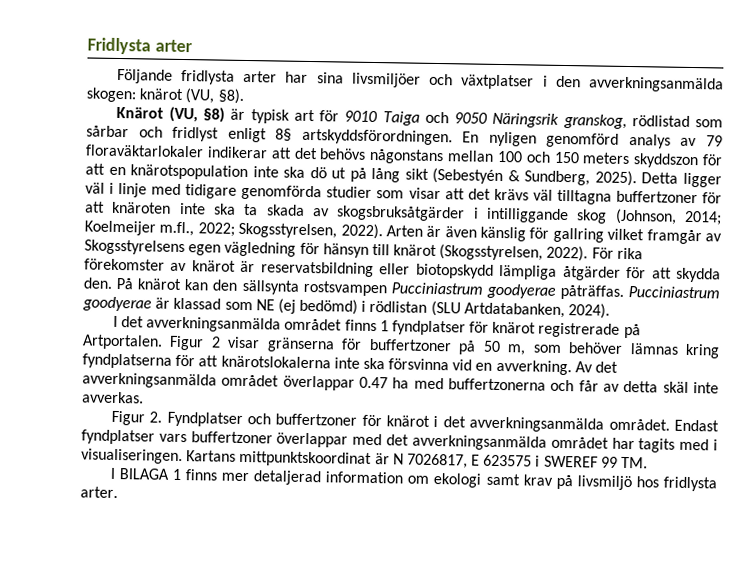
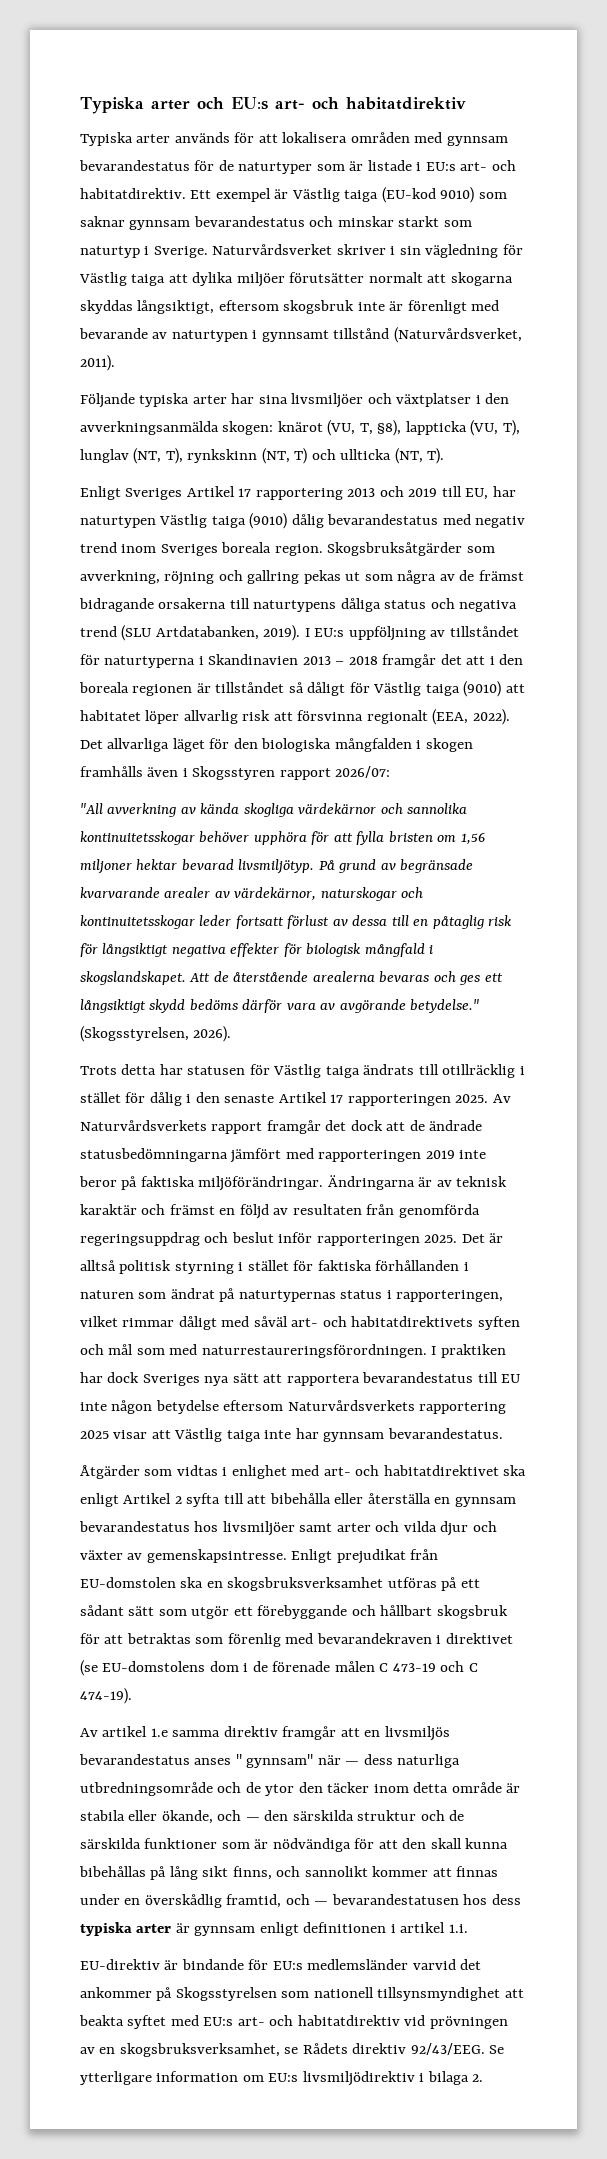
[87,37,193,55] Fridlysta arter -> [80,97,466,114] [80,132,508,146] [79,160,516,174] [80,187,507,203] [80,216,472,230] [80,244,523,258] [79,272,513,287] [80,300,500,314] [79,327,522,343] [80,355,115,371] Typiska arter och EU:s art- och habitatdirektiv // Typiska arter används för att lokalisera områden med gynnsam bevarandestatus för de naturtyper som är listade i EU:s art- och habitatdirektiv. Ett exempel är Västlig taiga (EU-kod 9010) som saknar gynnsam bevarandestatus och minskar starkt som naturtyp i Sverige. Naturvårdsverket skriver i sin vägledning för Västlig taiga att dylika miljöer förutsätter normalt att skogarna skyddas långsiktigt, eftersom skogsbruk inte är förenligt med bevarande av naturtypen i gynnsamt tillstånd (Naturvårdsverket, 2011).
[181,69,236,85] fridlysta -> [139,393,190,407] typiska
[217,88,244,104] [115,106,723,129] [86,125,723,149] [85,144,723,169] [85,163,723,188] [85,182,722,205] [85,201,722,226] [84,220,722,245] [84,239,643,262] [84,258,721,283] [83,277,721,300] [82,296,611,319] [112,315,641,339] [82,334,720,359] [82,353,619,376] [82,372,719,394] [82,391,144,404] [110,410,719,433] [81,429,719,453] [81,448,649,469] [109,467,717,492] [80,486,118,499] §8). // Knärot (VU, §8) är typisk art för 9010 Taiga och 9050 Näringsrik granskog, rödlistad som sårbar och fridlyst enligt 8§ artskyddsförordningen. En nyligen genomförd analys av 79 floraväktarlokaler indikerar att det behövs någonstans mellan 100 och 150 meters skyddszon för att en knärotspopulation inte ska dö ut på lång sikt (Sebestyén & Sundberg, 2025). Detta ligger väl i linje med tidigare genomförda studier som visar att det krävs väl tilltagna buffertzoner för att knäroten inte ska ta skada av skogsbruksåtgärder i intilliggande skog (Johnson, 2014; Koelmeijer m.fl., 2022; Skogsstyrelsen, 2022). Arten är även känslig för gallring vilket framgår av Skogsstyrelsens egen vägledning för hänsyn till knärot (Skogsstyrelsen, 2022). För rika förekomster av knärot är reservatsbildning eller biotopskydd lämpliga åtgärder för att skydda den. På knärot kan den sällsynta rostsvampen Pucciniastrum goodyerae påträffas. Pucciniastrum goodyerae är klassad som NE (ej bedömd) i rödlistan (SLU Artdatabanken, 2024). // I det avverkningsanmälda området finns 1 fyndplatser för knärot registrerade på Artportalen. Figur 2 visar gränserna för buffertzoner på 50 m, som behöver lämnas kring fyndplatserna för att knärotslokalerna inte ska försvinna vid en avverkning. Av det avverkningsanmälda området överlappar 0.47 ha med buffertzonerna och får av detta skäl inte avverkas. // Figur 2. Fyndplatser och buffertzoner för knärot i det avverkningsanmälda området. Endast fyndplatser vars buffertzoner överlappar med det avverkningsanmälda området har tagits med i visualiseringen. Kartans mittpunktskoordinat är N 7026817, E 623575 i SWEREF 99 TM. // I BILAGA 1 finns mer detaljerad information om ekologi samt krav på livsmiljö hos fridlysta arter. -> [359,420,520,436] [80,448,445,464] [80,486,516,500] [80,513,526,529] [80,542,495,556] [80,570,524,585] [79,598,518,612] [80,625,519,641] [80,654,524,668] [79,681,525,697] [80,709,510,725] [80,738,473,752] [80,766,391,780] [80,803,468,817] [80,831,485,845] [80,859,474,874] [80,887,424,901] [80,915,513,929] [80,943,434,957] [80,971,503,985] [80,999,480,1013] [80,1026,232,1042] [80,1064,525,1078] [80,1092,511,1106] [80,1120,483,1134] [80,1148,487,1163] [79,1175,508,1191] [80,1204,480,1219] [80,1232,504,1246] [80,1260,469,1274] [80,1288,504,1302] [80,1316,520,1330] [80,1344,506,1358] [80,1372,521,1386] [80,1400,507,1414] [80,1428,503,1442] [80,1465,527,1479] [80,1493,516,1507] [79,1521,497,1536] [80,1549,439,1564] [80,1577,480,1591] [80,1605,508,1619] [80,1633,513,1647] [80,1660,478,1676] [80,1688,132,1704] [80,1726,450,1741] [79,1754,461,1768] [80,1782,521,1796] [80,1810,465,1824] [80,1838,509,1852] [79,1866,499,1880] [80,1894,521,1908] [80,1922,468,1936] [80,1959,482,1970] [80,1987,524,2001] [79,2015,508,2029] [80,2043,505,2057] [80,2071,484,2086] T, §8), lappticka (VU, T), lunglav (NT, T), rynkskinn (NT, T) och ullticka (NT, T). // Enligt Sveriges Artikel 17 rapportering 2013 och 2019 till EU, har naturtypen Västlig taiga (9010) dålig bevarandestatus med negativ trend inom Sveriges boreala region. Skogsbruksåtgärder som avverkning, röjning och gallring pekas ut som några av de främst bidragande orsakerna till naturtypens dåliga status och negativa trend (SLU Artdatabanken, 2019). I EU:s uppföljning av tillståndet för naturtyperna i Skandinavien 2013 – 2018 framgår det att i den boreala regionen är tillståndet så dåligt för Västlig taiga (9010) att habitatet löper allvarlig risk att försvinna regionalt (EEA, 2022). Det allvarliga läget för den biologiska mångfalden i skogen framhålls även i Skogsstyren rapport 2026/07: // "All avverkning av kända skogliga värdekärnor och sannolika kontinuitetsskogar behöver upphöra för att fylla bristen om 1,56 miljoner hektar bevarad livsmiljötyp. På grund av begränsade kvarvarande arealer av värdekärnor, naturskogar och kontinuitetsskogar leder fortsatt förlust av dessa till en påtaglig risk för långsiktigt negativa effekter för biologisk mångfald i skogslandskapet. Att de återstående arealerna bevaras och ges ett långsiktigt skydd bedöms därför vara av avgörande betydelse." (Skogsstyrelsen, 2026). // Trots detta har statusen för Västlig taiga ändrats till otillräcklig i stället för dålig i den senaste Artikel 17 rapporteringen 2025. Av Naturvårdsverkets rapport framgår det dock att de ändrade statusbedömningarna jämfört med rapporteringen 2019 inte beror på faktiska miljöförändringar. Ändringarna är av teknisk karaktär och främst en följd av resultaten från genomförda regeringsuppdrag och beslut inför rapporteringen 2025. Det är alltså politisk styrning i stället för faktiska förhållanden i naturen som ändrat på naturtypernas status i rapporteringen, vilket rimmar dåligt med såväl art- och habitatdirektivets syften och mål som med naturrestaureringsförordningen. I praktiken har dock Sveriges nya sätt att rapportera bevarandestatus till EU inte någon betydelse eftersom Naturvårdsverkets rapportering 2025 visar att Västlig taiga inte har gynnsam bevarandestatus. // Åtgärder som vidtas i enlighet med art- och habitatdirektivet ska enligt Artikel 2 syfta till att bibehålla eller återställa en gynnsam bevarandestatus hos livsmiljöer samt arter och vilda djur och växter av gemenskapsintresse. Enligt prejudikat från EU-domstolen ska en skogsbruksverksamhet utföras på ett sådant sätt som utgör ett förebyggande och hållbart skogsbruk för att betraktas som förenlig med bevarandekraven i direktivet (se EU-domstolens dom i de förenade målen C 473-19 och C 474-19). // Av artikel 1.e samma direktiv framgår att en livsmiljös bevarandestatus anses " gynnsam" när — dess naturliga utbredningsområde och de ytor den täcker inom detta område är stabila eller ökande, och — den särskilda struktur och de särskilda funktioner som är nödvändiga för att den skall kunna bibehållas på lång sikt finns, och sannolikt kommer att finnas under en överskådlig framtid, och — bevarandestatusen hos dess typiska arter är gynnsam enligt definitionen i artikel 1.i. // EU-direktiv är bindande för EU:s medlemsländer varvid det ankommer på Skogsstyrelsen som nationell tillsynsmyndighet att beakta syftet med EU:s art- och habitatdirektiv vid prövningen av en skogsbruksverksamhet, se Rådets direktiv 92/43/EEG. Se ytterligare information om EU:s livsmiljödirektiv i bilaga 2.

